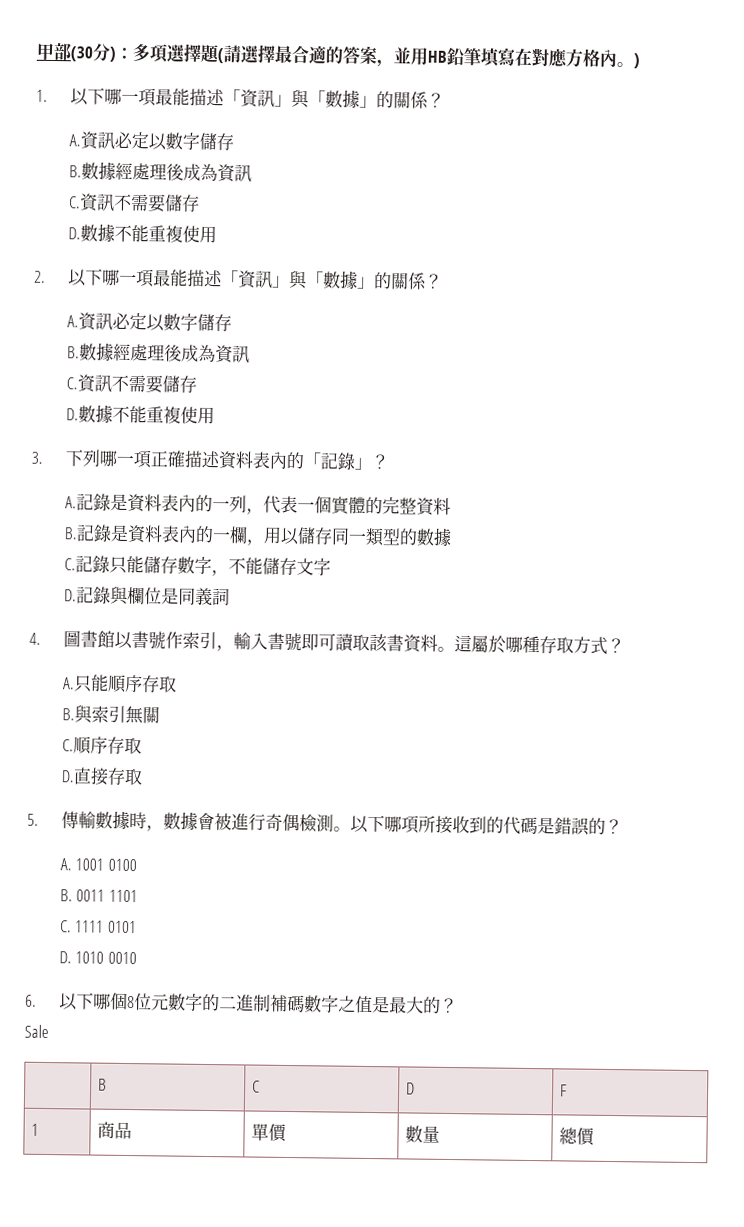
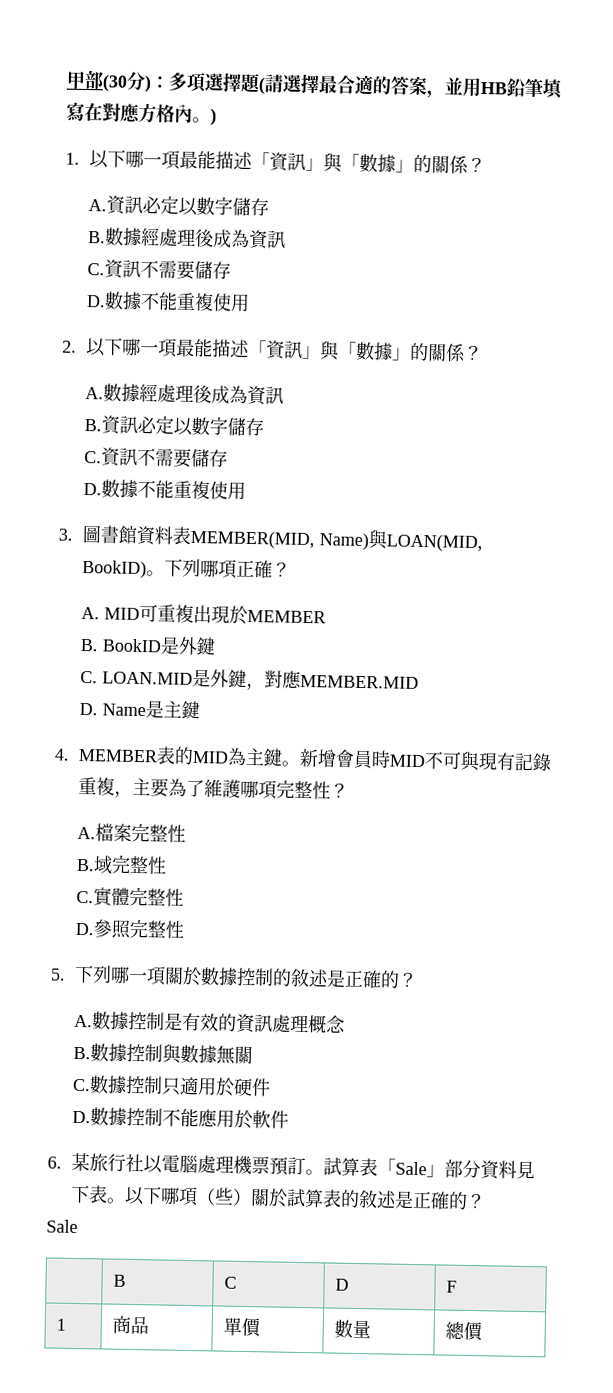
[77,312,232,332] [66,342,250,364] 資訊必定以數字儲存 // B.數據經處理後成為資訊 -> [102,383,284,406] [83,415,264,437] 數據經處理後成為資訊 // B.資訊必定以數字儲存
[64,449,389,470] [64,493,451,516] [63,524,452,547] [63,555,331,577] [63,586,230,607] [29,630,625,655] [62,674,177,693] [61,705,160,725] [61,736,142,755] [60,767,143,786] [27,810,623,836] [59,858,137,872] [59,889,138,903] [59,920,137,934] [58,951,137,965] [25,992,424,1014] 下列哪一項正確描述資料表內的「記錄」？ // A.記錄是資料表內的一列，代表一個實體的完整資料 // B.記錄是資料表內的一欄，用以儲存同一類型的數據 // C.記錄只能儲存數字，不能儲存文字 // D.記錄與欄位是同義詞 // 4.圖書館以書號作索引，輸入書號即可讀取該書資料。這屬於哪種存取方式？ // A.只能順序存取 // B.與索引無關 // C.順序存取 // D.直接存取 // 5.傳輸數據時，數據會被進行奇偶檢測。以下哪項所接收到的代碼是錯誤的？ // A. 1001 0100 // B. 0011 1101 // C. 1111 0101 // D. 1010 0010 // 6.以下哪個8位元數字的二進制補碼數字之值是最大 -> [81,524,483,553] [81,558,291,579] [80,603,326,625] [79,636,216,656] [79,668,419,691] [78,700,200,720] [54,746,552,772] [77,776,349,800] [76,822,186,843] [75,854,167,875] [75,886,184,907] [74,918,184,939] [50,964,418,989] [73,1011,346,1034] [72,1043,253,1065] [71,1075,271,1097] [71,1107,289,1130] [47,1152,535,1180] [69,1184,450,1210] 圖書館資料表MEMBER(MID, Name)與LOAN(MID, BookID)。下列哪項正確？ // A. MID可重複出現於MEMBER // B. BookID是外鍵 // C. LOAN.MID是外鍵，對應MEMBER.MID // D. Name是主鍵 // 4. MEMBER表的MID為主鍵。新增會員時MID不可與現有記錄重複，主要為了維護哪項完整性？ // A.檔案完整性 // B.域完整性 // C.實體完整性 // D.參照完整性 // 5.下列哪一項關於數據控制的敘述是正確的？ // A.數據控制是有效的資訊處理概念 // B.數據控制與數據無關 // C.數據控制只適用於硬件 // D.數據控制不能應用於軟件 // 6.某旅行社以電腦處理機票預訂。試算表「Sale」部分資料見下表。以下哪項（些）關於試算表的敘述是正確

